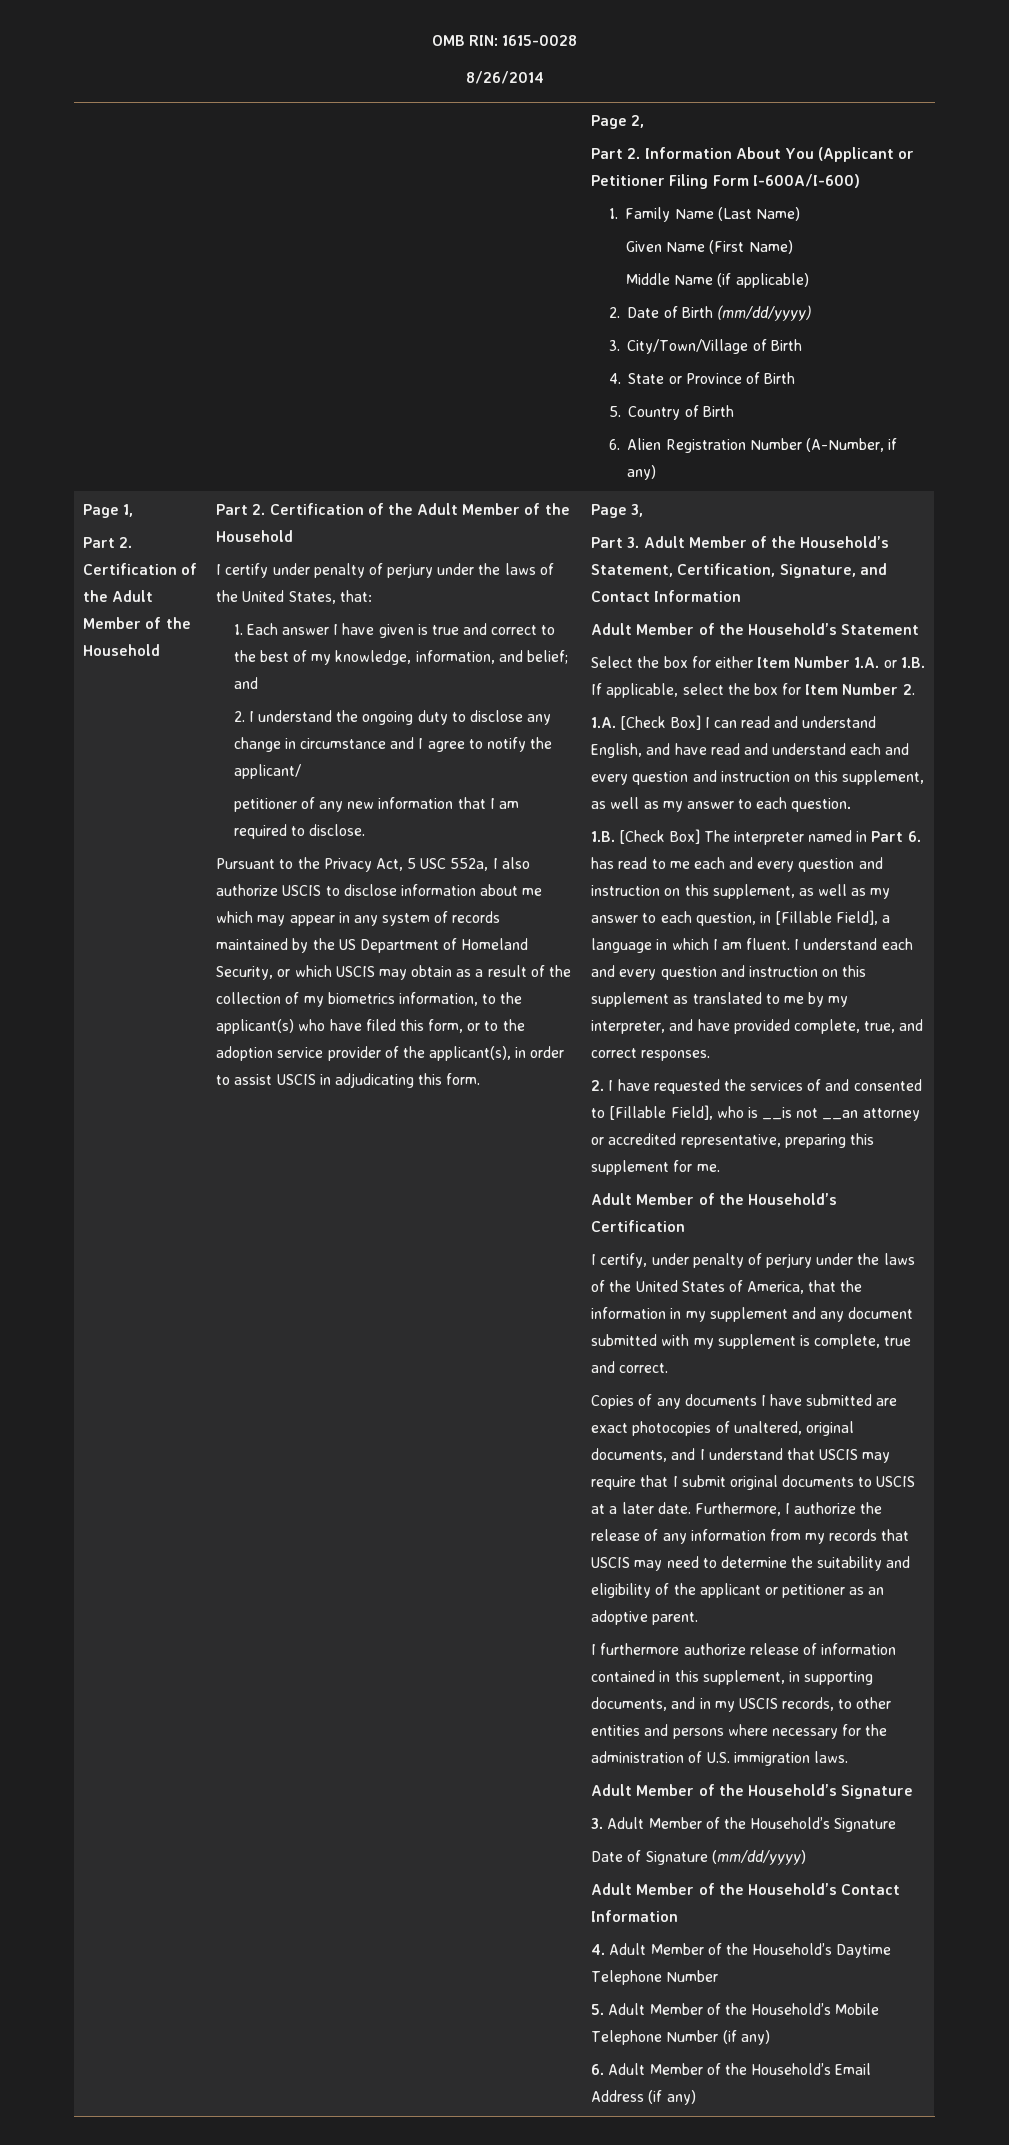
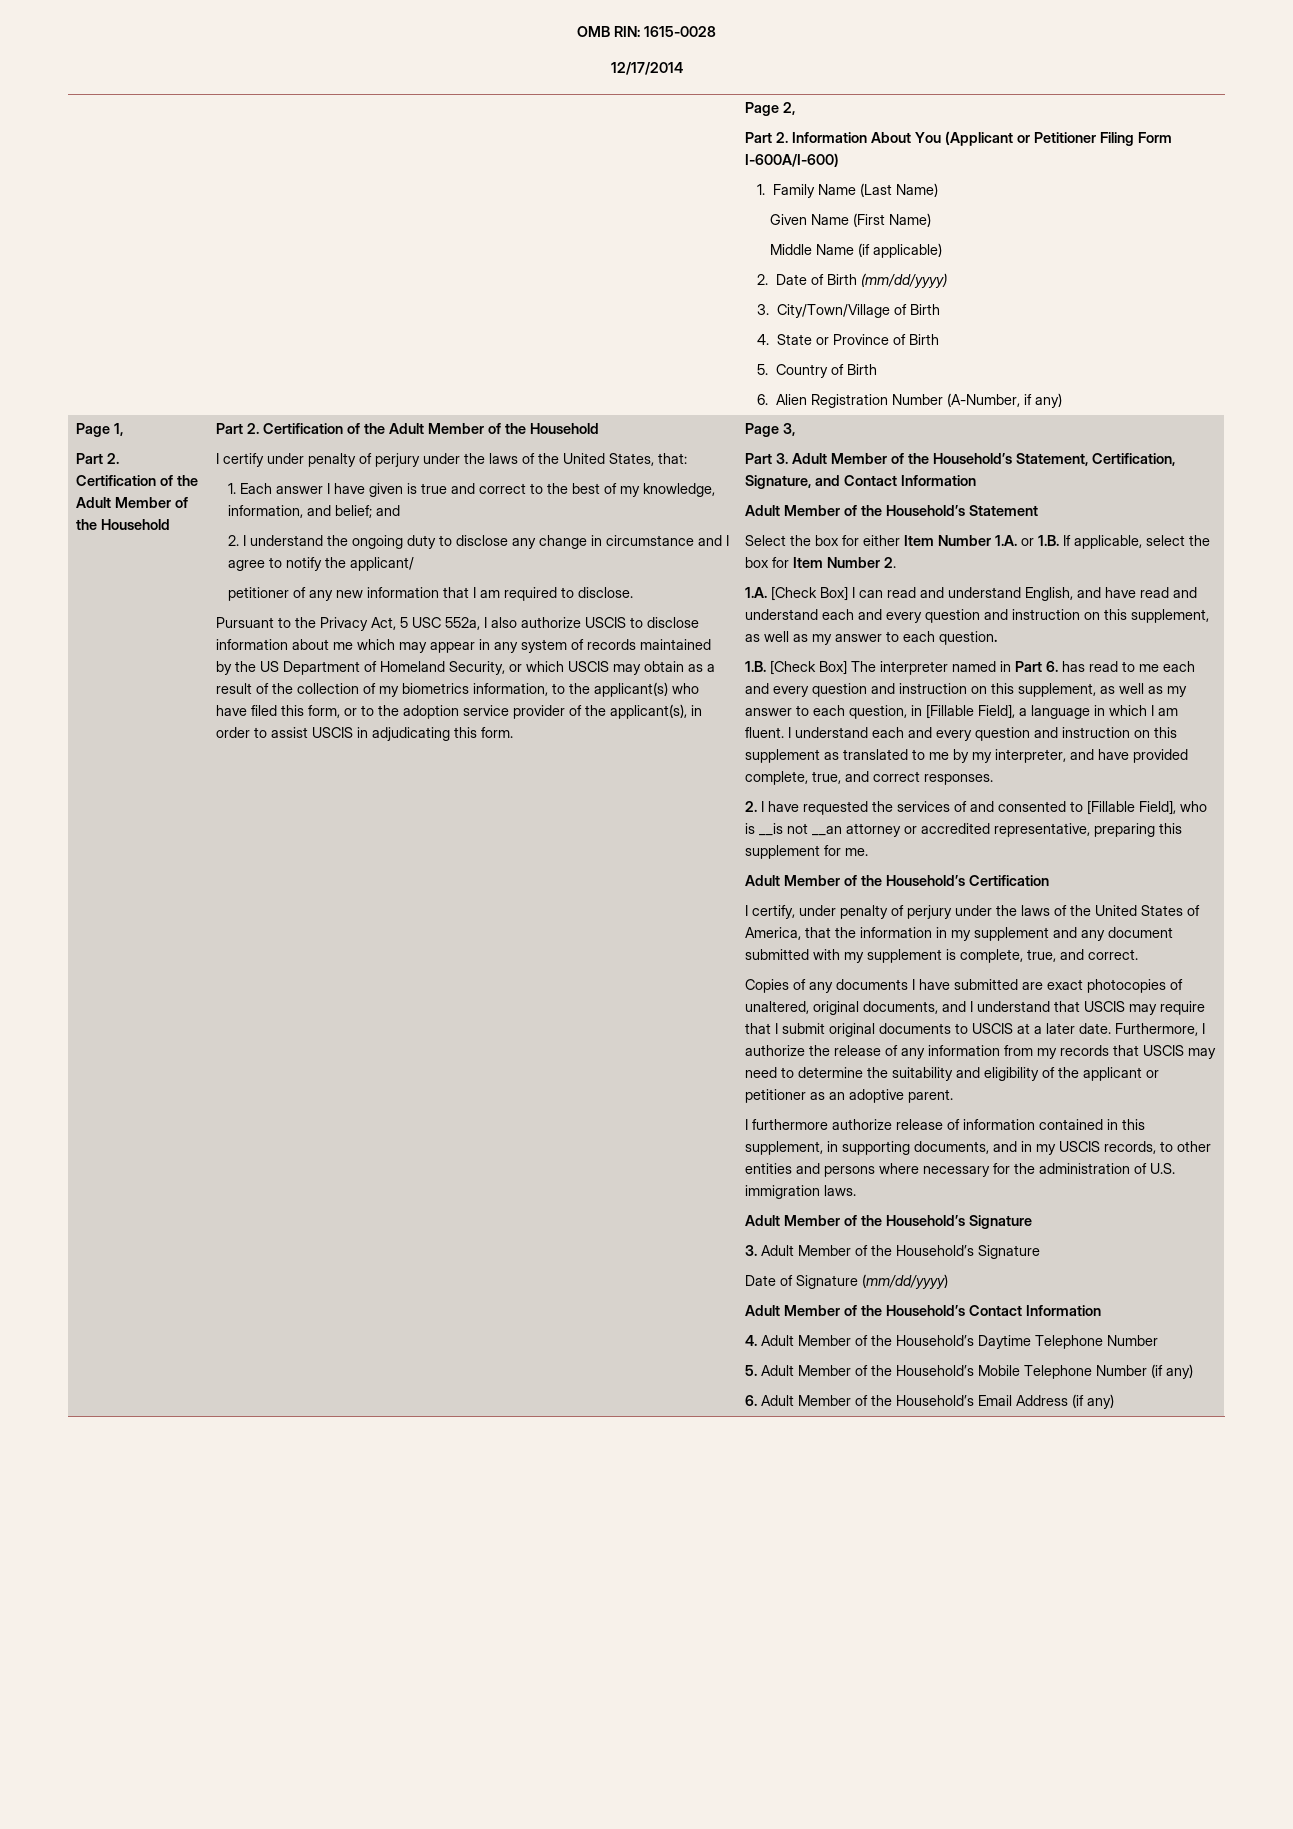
[465,71,544,84] 8/26/2014 -> [610,62,683,75] 12/17/2014
[884,1336,912,1346] true -> [1027,949,1057,962] true,

